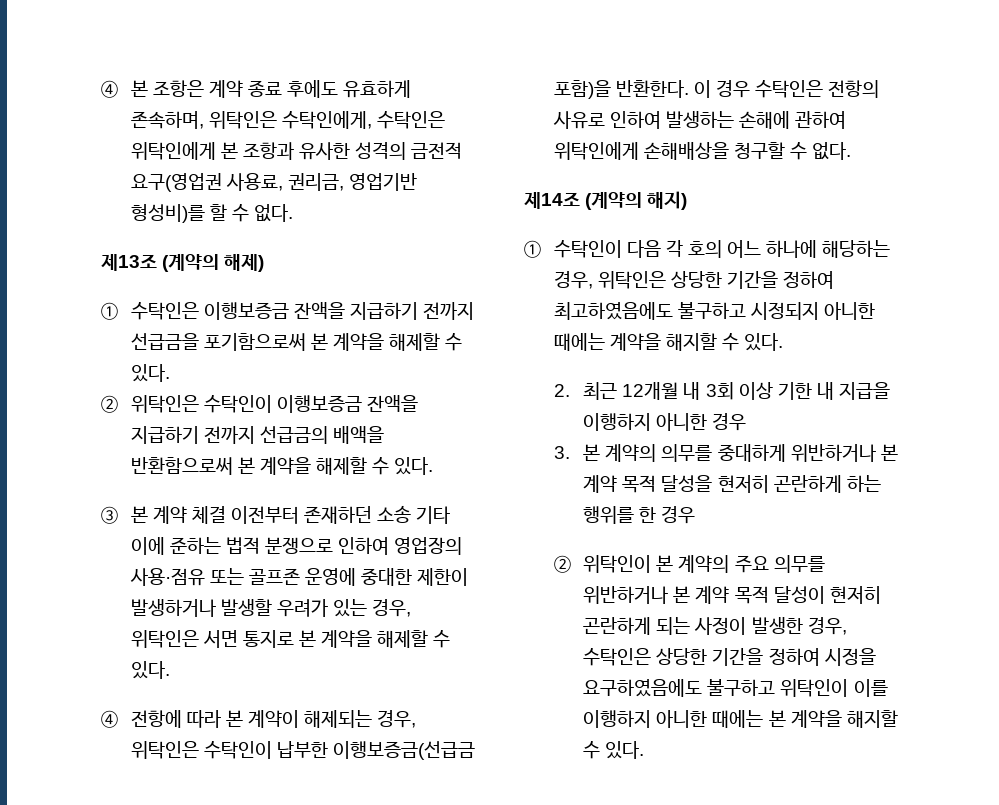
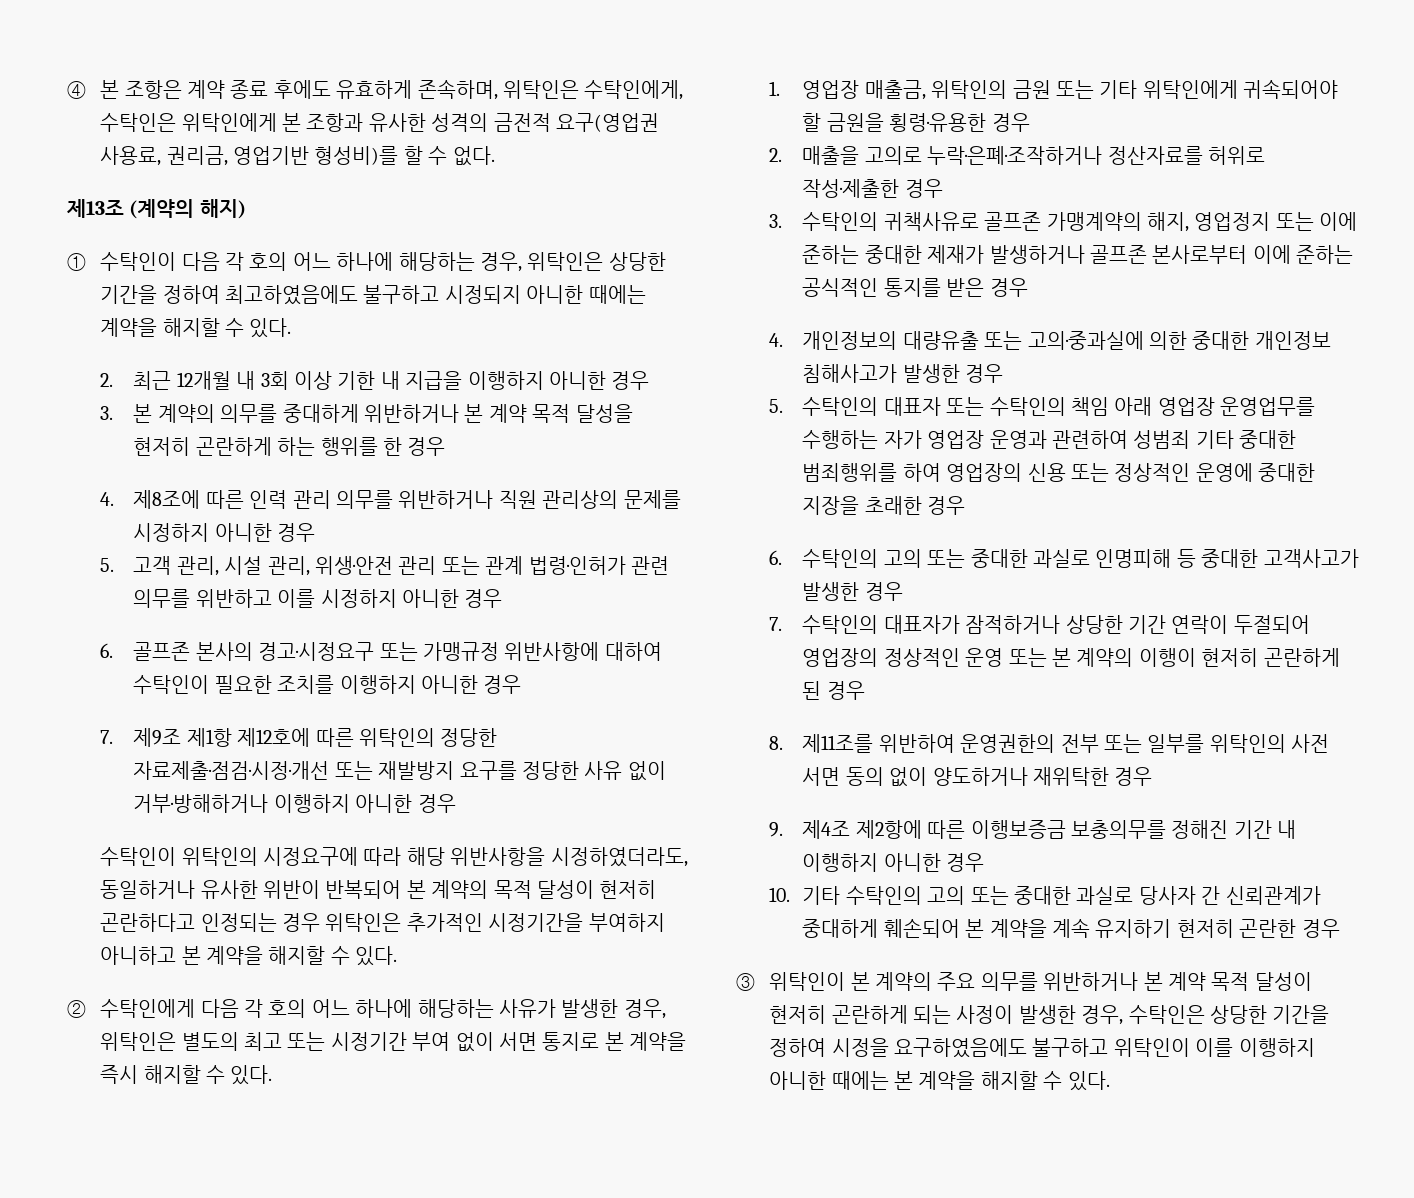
[224,254,265,272] [101,302,475,320] [130,333,463,351] [130,364,170,382] [101,395,419,413] [130,426,385,444] [130,457,434,475] [101,505,451,524] [130,537,463,555] [129,568,469,586] [130,599,412,617] [130,630,451,648] [130,661,170,679] [101,710,417,728] [130,741,476,760] [553,80,880,99] [552,111,847,129] [553,142,852,160] [524,192,643,210] 해제) // ① 수탁인은 이행보증금 잔액을 지급하기 전까지 선급금을 포기함으로써 본 계약을 해제할 수 있다. // ② 위탁인은 수탁인이 이행보증금 잔액을 지급하기 전까지 선급금의 배액을 반환함으로써 본 계약을 해제할 수 있다. // ③ 본 계약 체결 이전부터 존재하던 소송 기타 이에 준하는 법적 분쟁으로 인하여 영업장의 사용·점유 또는 골프존 운영에 중대한 제한이 발생하거나 발생할 우려가 있는 경우, 위탁인은 서면 통지로 본 계약을 해제할 수 있다. // ④ 전항에 따라 본 계약이 해제되는 경우, 위탁인은 수탁인이 납부한 이행보증금(선급금 포함)을 반환한다. 이 경우 수탁인은 전항의 사유로 인하여 발생하는 손해에 관하여 위탁인에게 손해배상을 청구할 수 없다. // 제14조 (계약의 -> (195, 209) none
[553,555,571,573] ② -> [100,490,681,509] [133,523,316,542] [100,556,670,576] [133,589,503,608] [100,642,662,661] [133,675,522,694] [100,728,498,747] [133,761,666,781] [133,794,456,813] [100,847,688,867] [100,880,657,899] [100,913,665,932] [100,946,398,966] [67,999,666,1019] [100,1032,687,1052] [100,1065,273,1085] [769,79,1339,100] [802,113,1030,132] [769,146,1266,165] [802,179,943,198] [769,212,1358,232] [802,245,1354,264] [802,278,1028,297] [769,331,1331,350] [802,364,1004,383] [769,397,1316,416] [802,430,1297,449] [802,463,1316,482] [802,496,966,515] [769,549,1359,568] [802,582,903,601] [769,615,1310,634] [802,648,1340,667] [802,681,865,700] [769,734,1330,753] [802,767,1153,787] [769,820,1297,839] [802,853,985,872] [769,886,1321,905] [802,918,1340,938] [736,973,755,991] 4. 제8조에 따른 인력 관리 의무를 위반하거나 직원 관리상의 문제를 시정하지 아니한 경우 // 5. 고객 관리, 시설 관리, 위생·안전 관리 또는 관계 법령·인허가 관련 의무를 위반하고 이를 시정하지 아니한 경우 // 6. 골프존 본사의 경고·시정요구 또는 가맹규정 위반사항에 대하여 수탁인이 필요한 조치를 이행하지 아니한 경우 // 7. 제9조 제1항 제12호에 따른 위탁인의 정당한 자료제출·점검·시정·개선 또는 재발방지 요구를 정당한 사유 없이 거부·방해하거나 이행하지 아니한 경우 // 수탁인이 위탁인의 시정요구에 따라 해당 위반사항을 시정하였더라도, 동일하거나 유사한 위반이 반복되어 본 계약의 목적 달성이 현저히 곤란하다고 인정되는 경우 위탁인은 추가적인 시정기간을 부여하지 아니하고 본 계약을 해지할 수 있다. // ② 수탁인에게 다음 각 호의 어느 하나에 해당하는 사유가 발생한 경우, 위탁인은 별도의 최고 또는 시정기간 부여 없이 서면 통지로 본 계약을 즉시 해지할 수 있다. // 1. 영업장 매출금, 위탁인의 금원 또는 기타 위탁인에게 귀속되어야 할 금원을 횡령·유용한 경우 // 2. 매출을 고의로 누락·은폐·조작하거나 정산자료를 허위로 작성·제출한 경우 // 3. 수탁인의 귀책사유로 골프존 가맹계약의 해지, 영업정지 또는 이에 준하는 중대한 제재가 발생하거나 골프존 본사로부터 이에 준하는 공식적인 통지를 받은 경우 // 4. 개인정보의 대량유출 또는 고의·중과실에 의한 중대한 개인정보 침해사고가 발생한 경우 // 5. 수탁인의 대표자 또는 수탁인의 책임 아래 영업장 운영업무를 수행하는 자가 영업장 운영과 관련하여 성범죄 기타 중대한 범죄행위를 하여 영업장의 신용 또는 정상적인 운영에 중대한 지장을 초래한 경우 // 6. 수탁인의 고의 또는 중대한 과실로 인명피해 등 중대한 고객사고가 발생한 경우 // 7. 수탁인의 대표자가 잠적하거나 상당한 기간 연락이 두절되어 영업장의 정상적인 운영 또는 본 계약의 이행이 현저히 곤란하게 된 경우 // 8. 제11조를 위반하여 운영권한의 전부 또는 일부를 위탁인의 사전 서면 동의 없이 양도하거나 재위탁한 경우 // 9. 제4조 제2항에 따른 이행보증금 보충의무를 정해진 기간 내 이행하지 아니한 경우 // 10. 기타 수탁인의 고의 또는 중대한 과실로 당사자 간 신뢰관계가 중대하게 훼손되어 본 계약을 계속 유지하기 현저히 곤란한 경우 // ③

